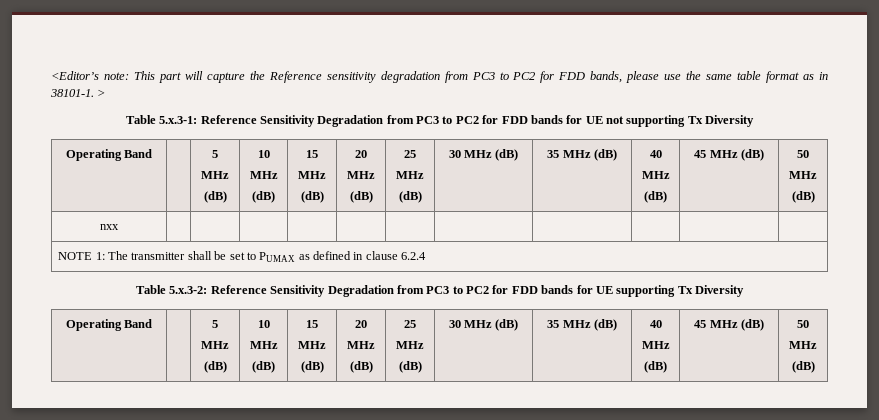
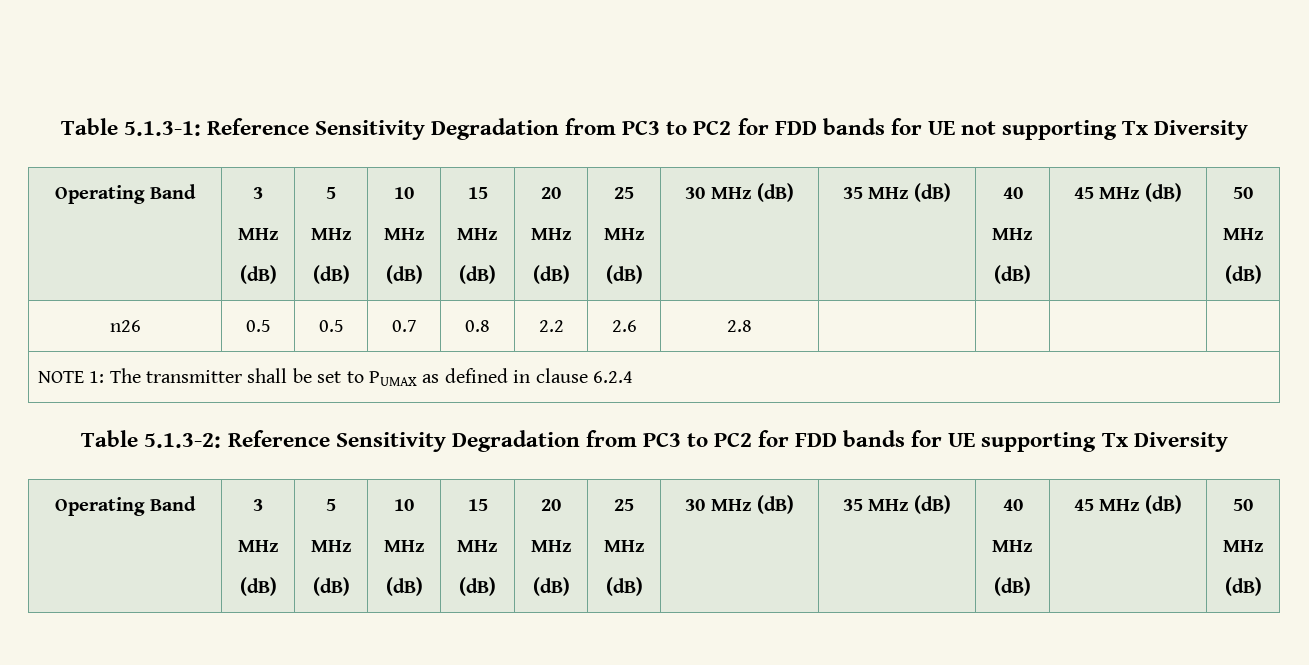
[51,71,829,83] [50,89,106,97] [125,115,198,124] <Editor’s note: This part will capture the Reference sensitivity degradation from PC3 to PC2 for FDD bands, please use the same table format as in 38101-1. > // Table 5.x.3-1: -> [60,118,201,136] Table 5.1.3-1:
(153, 153) none -> [253,187,263,199] [237,228,279,240] [239,265,277,284] 3 // MHz // (dB)
[100,224,119,230] nxx | | | | | | | -> [109,320,141,332] [245,320,271,332] [318,320,344,332] [391,320,417,332] [465,320,490,332] [538,320,564,332] [611,320,637,332] [727,320,752,332] n26 | 0.5 | 0.5 | 0.7 | 0.8 | 2.2 | 2.6 | 2.8
[169,286,208,294] 5.x.3-2: -> [144,433,222,448] 5.1.3-2:
(153, 323) none -> [253,499,263,511] [237,540,279,552] [239,577,277,596] 3 // MHz // (dB)

